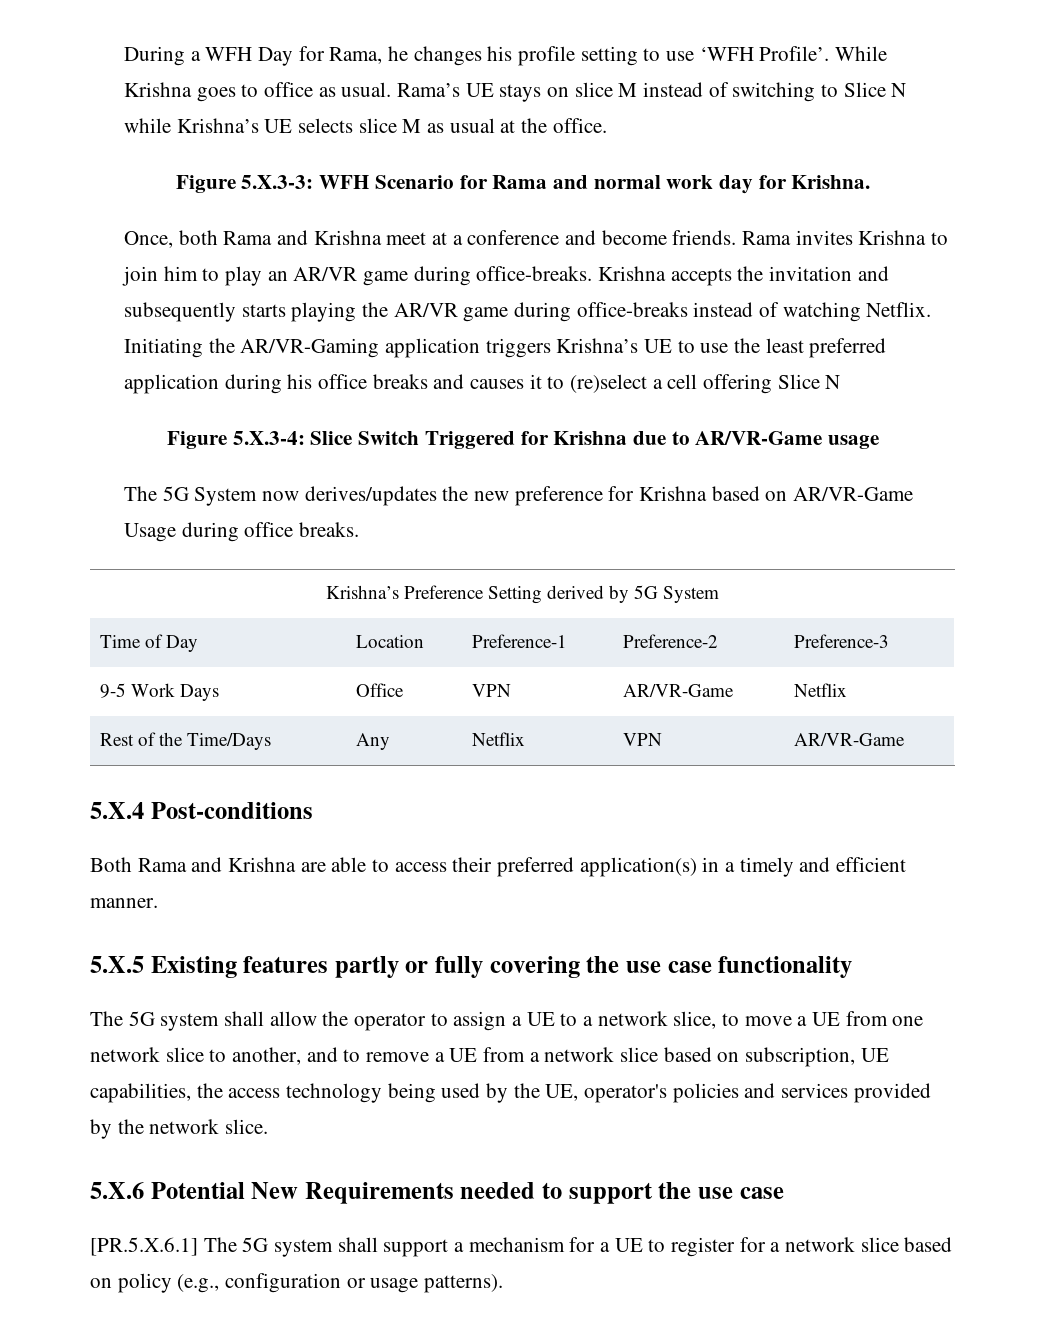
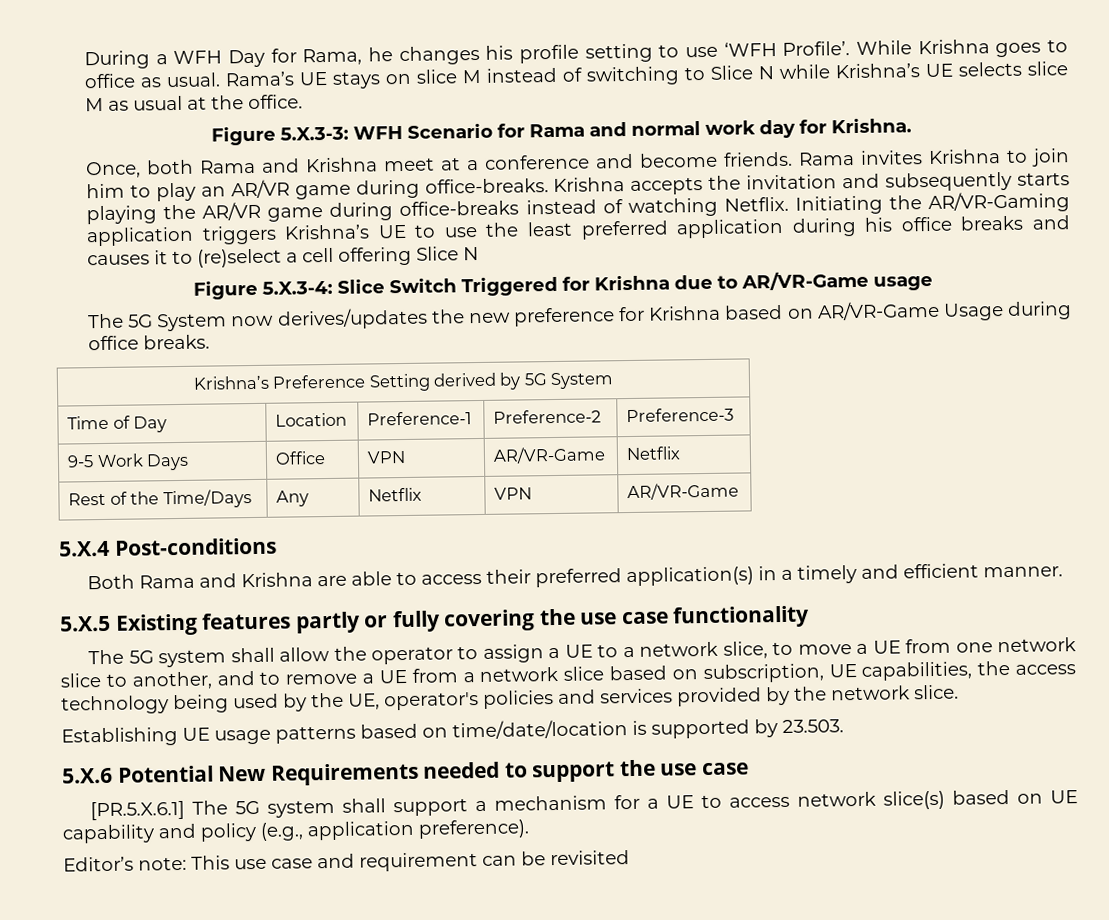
(269, 1126) none -> [61,719,844,747] // Establishing UE usage patterns based on time/date/location is supported by 23.503.
[671,1237,953,1257] [90,1273,504,1293] register for a network slice based on policy (e.g., configuration or usage patterns). -> [729,789,1079,810] [62,819,530,844] [63,850,630,872] access network slice(s) based on UE capability and policy (e.g., application preference). // Editor’s note: This use case and requirement can be revisited

